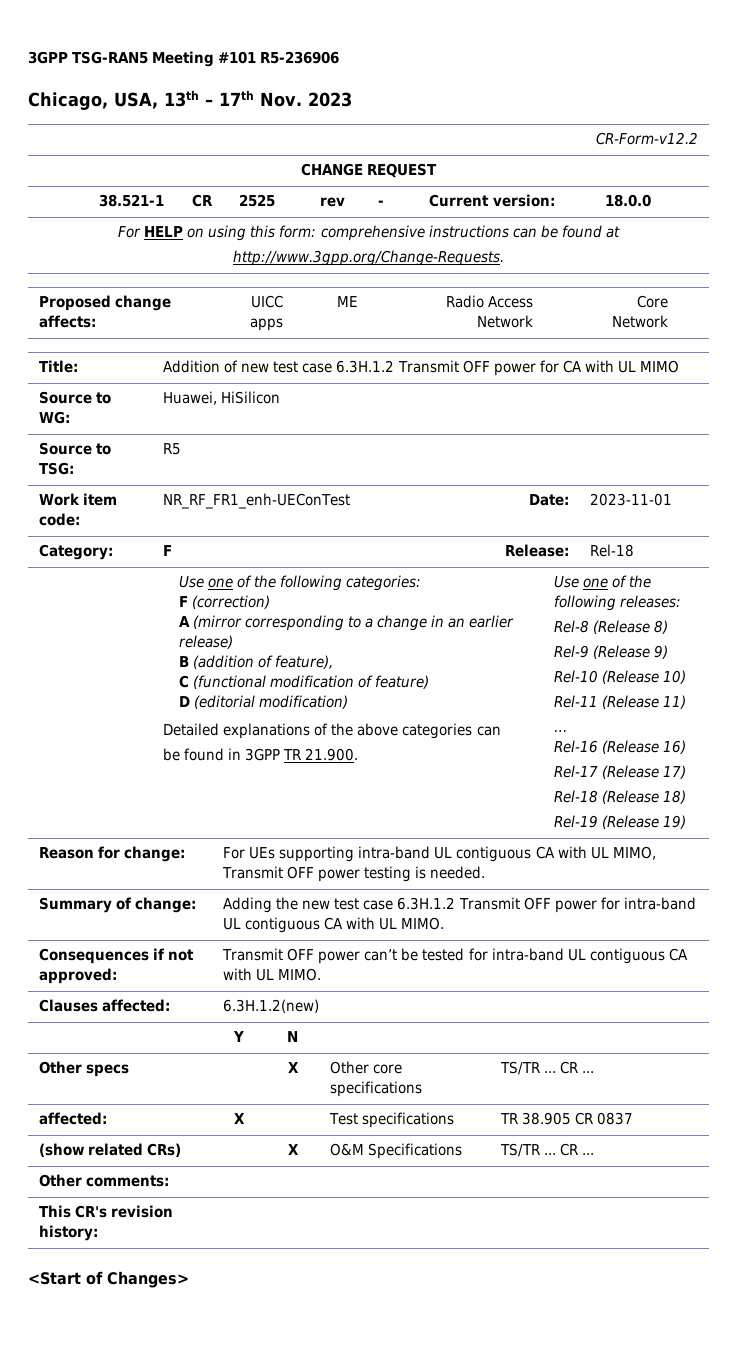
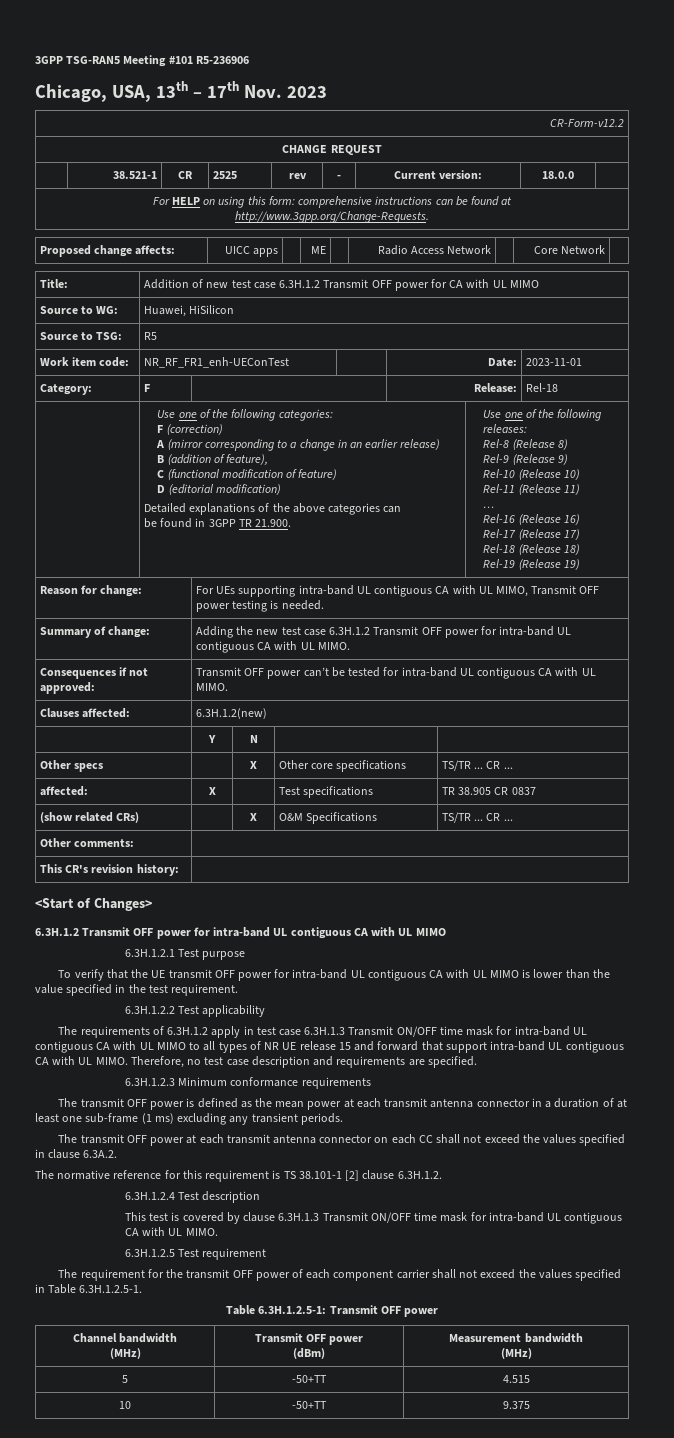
(189, 1279) none -> [35,927,446,939] [124,949,246,960] [58,969,610,981] [35,984,239,996] [124,1005,266,1017] [58,1026,587,1038] [35,1041,624,1053] [35,1056,477,1068] [124,1077,371,1089] [58,1098,627,1110] [35,1113,343,1125] [58,1134,626,1146] [35,1149,118,1159] [35,1170,442,1182] [124,1191,261,1203] [124,1212,623,1224] [124,1227,218,1236] [124,1248,267,1260] [58,1269,622,1281] [35,1284,143,1294] [226,1305,438,1317] [72,1333,178,1343] [109,1348,141,1359] [254,1333,364,1345] [293,1348,325,1359] [449,1333,583,1343] [500,1348,532,1359] [122,1375,128,1383] [292,1375,327,1383] [502,1375,530,1383] [119,1401,131,1409] [292,1401,327,1409] [502,1401,530,1409] // 6.3H.1.2 Transmit OFF power for intra-band UL contiguous CA with UL MIMO // 6.3H.1.2.1 Test purpose // To verify that the UE transmit OFF power for intra-band UL contiguous CA with UL MIMO is lower than the value specified in the test requirement. // 6.3H.1.2.2 Test applicability // The requirements of 6.3H.1.2 apply in test case 6.3H.1.3 Transmit ON/OFF time mask for intra-band UL contiguous CA with UL MIMO to all types of NR UE release 15 and forward that support intra-band UL contiguous CA with UL MIMO. Therefore, no test case description and requirements are specified. // 6.3H.1.2.3 Minimum conformance requirements // The transmit OFF power is defined as the mean power at each transmit antenna connector in a duration of at least one sub-frame (1 ms) excluding any transient periods. // The transmit OFF power at each transmit antenna connector on each CC shall not exceed the values specified in clause 6.3A.2. // The normative reference for this requirement is TS 38.101-1 [2] clause 6.3H.1.2. // 6.3H.1.2.4 Test description // This test is covered by clause 6.3H.1.3 Transmit ON/OFF time mask for intra-band UL contiguous CA with UL MIMO. // 6.3H.1.2.5 Test requirement // The requirement for the transmit OFF power of each component carrier shall not exceed the values specified in Table 6.3H.1.2.5-1. // Table 6.3H.1.2.5-1: Transmit OFF power // Channel bandwidth // (MHz) | Transmit OFF power // (dBm) | Measurement bandwidth // (MHz) // 5 | -50+TT | 4.515 // 10 | -50+TT | 9.375

